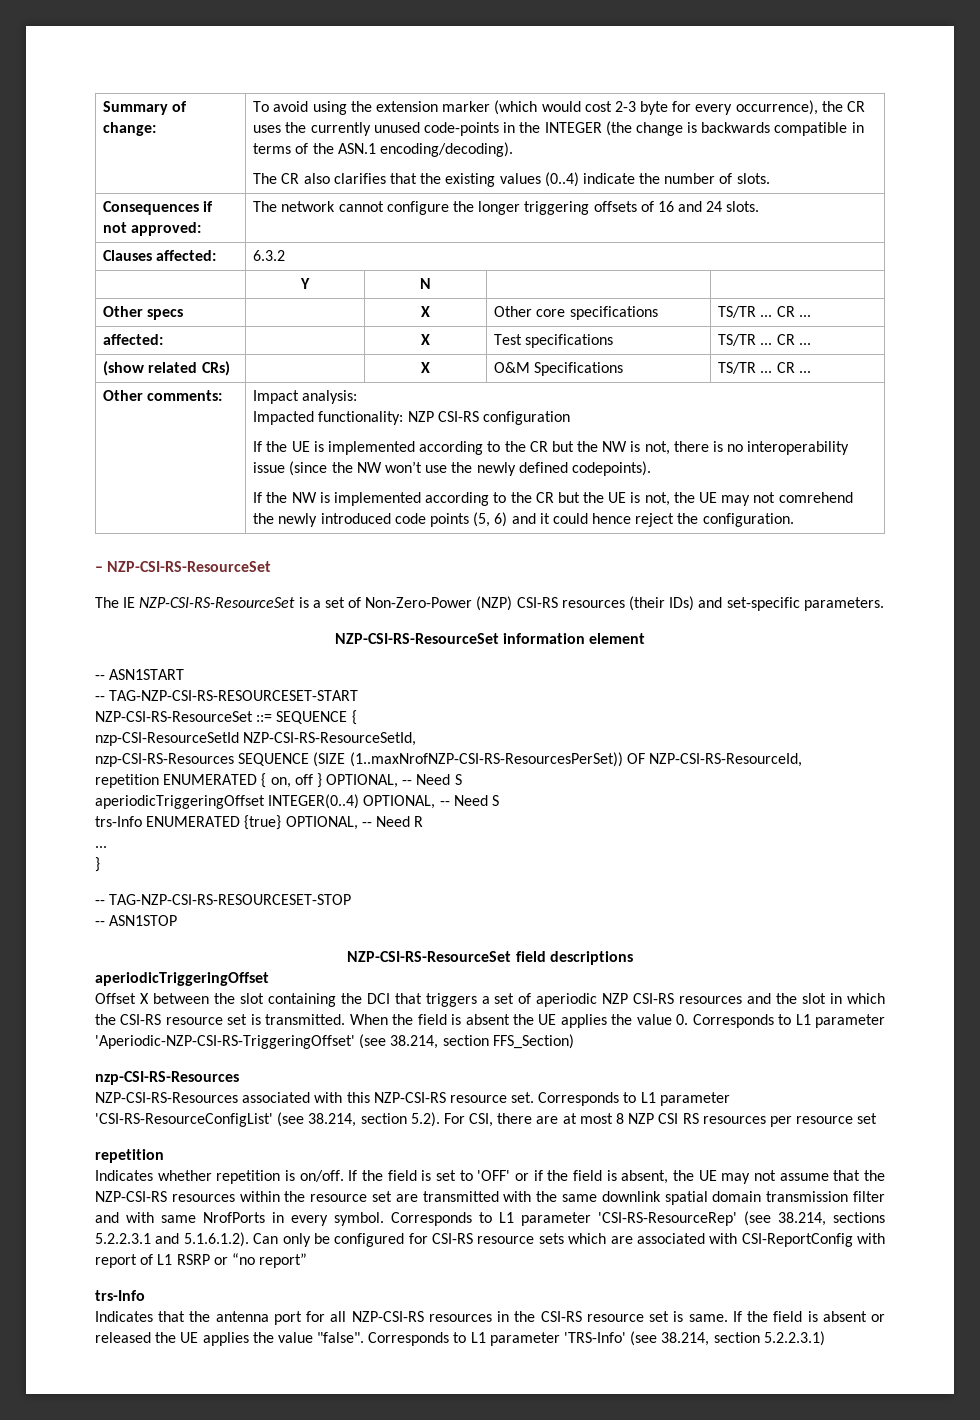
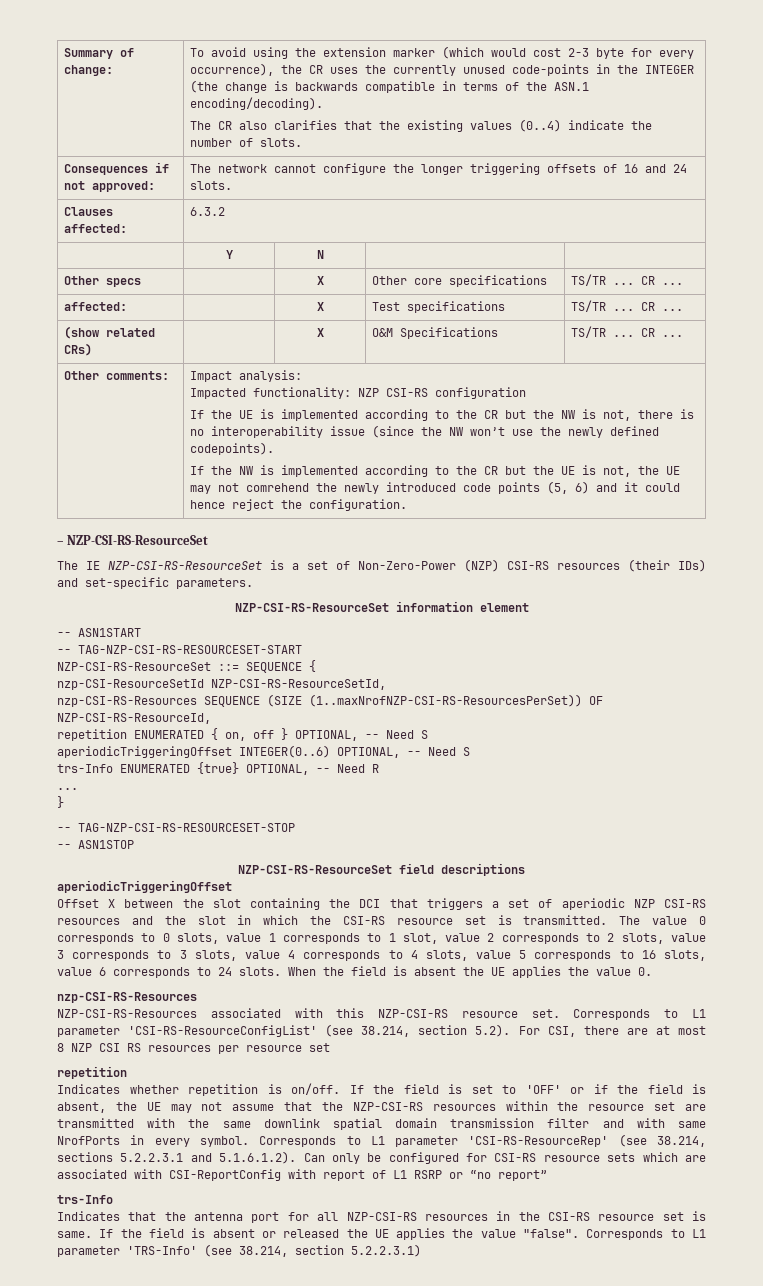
[268,794,360,809] INTEGER(0..4) -> [239,745,330,758] INTEGER(0..6)
(346, 1019) none -> [619,916,706,925] [57,933,706,944] [57,950,706,961] [57,967,281,978] The value 0 corresponds to 0 slots, value 1 corresponds to 1 slot, value 2 corresponds to 2 slots, value 3 corresponds to 3 slots, value 4 corresponds to 4 slots, value 5 corresponds to 16 slots, value 6 corresponds to 24 slots.
[692,1014,886,1028] [95,1034,574,1049] Corresponds to L1 parameter 'Aperiodic-NZP-CSI-RS-TriggeringOffset' (see 38.214, section FFS_Section) -> (652, 971) none

